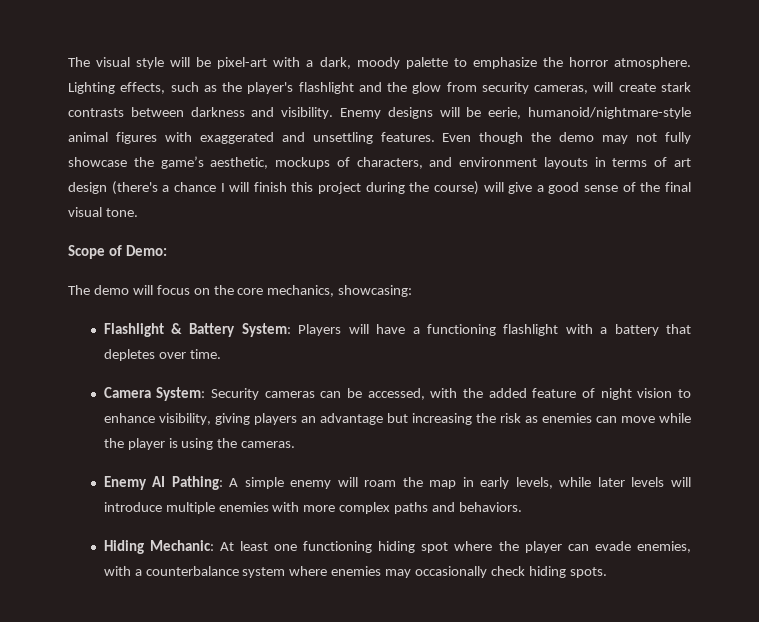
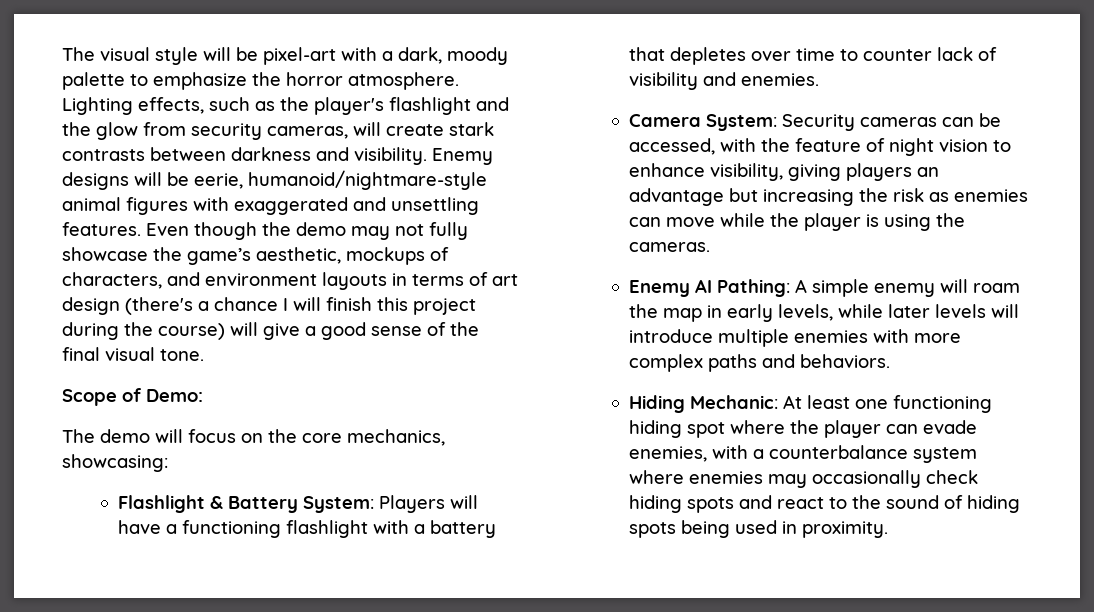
[189,349,221,359] time. -> [795,47,997,61] [628,72,819,90] time to counter lack of visibility and enemies.
[488,388,527,398] added -> (790, 145) none
[569,567,607,578] spots. -> [686,495,1020,513] [628,520,888,538] spots and react to the sound of hiding spots being used in proximity.

